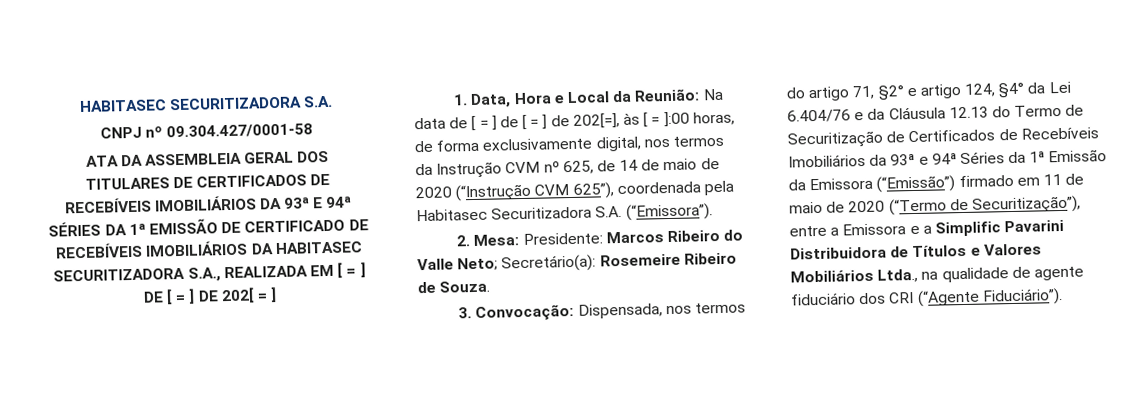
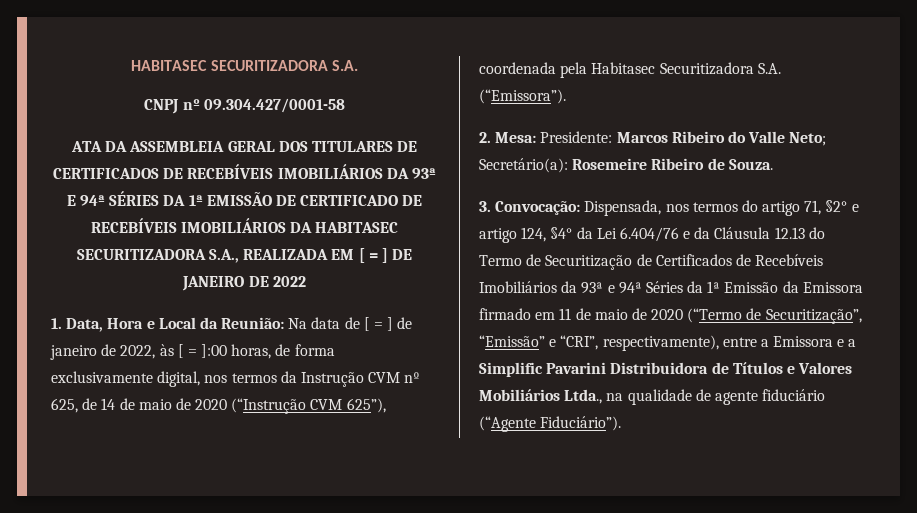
[166,287,278,305] [ = ] DE 202[ = ] -> [182,276,306,291] JANEIRO DE 2022
[522,112,620,130] [ = ] de 202[=], -> [50,344,156,360] janeiro de 2022,
[876,175,956,193] (“Emissão”) -> (863, 287) none
[971,195,1081,214] Securitização”), -> [765,309,862,324] [479,335,719,351] Securitização”, “Emissão” e “CRI”, respectivamente),
[859,292,915,305] dos CRI -> (826, 395) none

